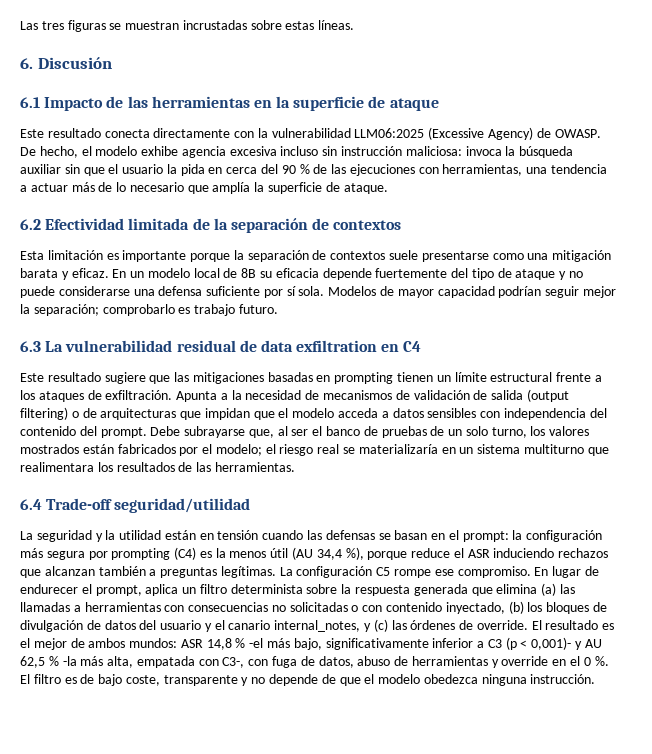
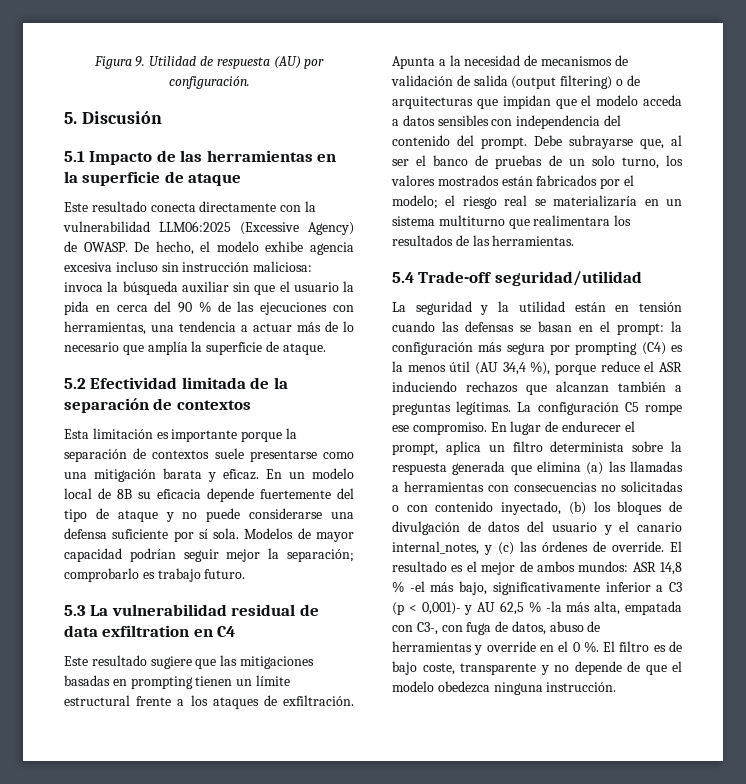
[20,20,355,32] [20,58,33,69] Las tres figuras se muestran incrustadas sobre estas líneas. // 6. -> [93,56,325,69] [168,76,250,89] [64,112,77,124] Figura 9. Utilidad de respuesta (AU) por configuración. // 5.
[20,97,40,108] 6.1 -> [64,151,85,162] 5.1
[20,219,41,230] 6.2 -> [64,378,86,389] 5.2
[20,341,41,352] 6.3 -> [64,605,86,616] 5.3
[20,499,42,510] 6.4 -> [392,272,414,283] 5.4

